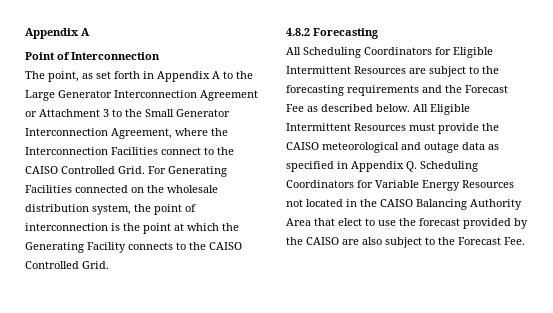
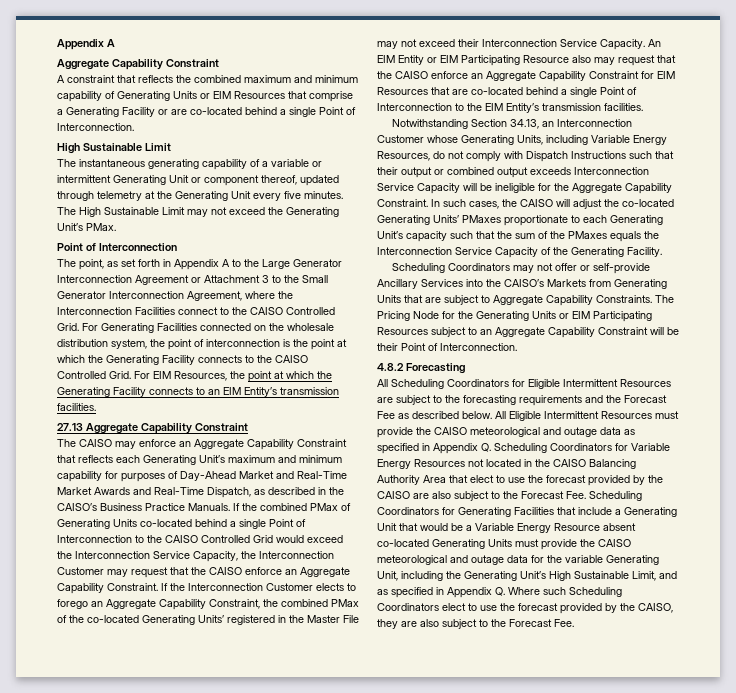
[25,28,90,39] Appendix A -> [57,39,115,50] [57,59,219,70] [57,75,358,83] [57,91,353,102] [57,107,356,117] [57,123,134,131] [57,143,171,154] [57,159,322,170] [57,175,339,186] [57,191,343,201] [57,207,339,217] [57,223,116,231] Appendix A // Aggregate Capability Constraint // A constraint that reflects the combined maximum and minimum capability of Generating Units or EIM Resources that comprise a Generating Facility or are co-located behind a single Point of Interconnection. // High Sustainable Limit // The instantaneous generating capability of a variable or intermittent Generating Unit or component thereof, updated through telemetry at the Generating Unit every five minutes. The High Sustainable Limit may not exceed the Generating Unit’s PMax.
(109, 265) none -> [134,371,332,382] [57,387,339,397] [57,403,96,411] [57,423,248,434] [57,439,347,450] [57,455,342,465] [57,471,347,482] [57,487,344,498] [57,503,351,511] [57,519,306,529] [57,535,343,543] [57,551,334,562] [57,567,350,578] [57,583,356,594] [57,599,359,610] [57,615,359,625] [377,39,661,50] [377,55,676,66] [377,71,675,82] [377,87,637,97] [377,103,643,113] [392,119,633,129] [377,135,667,145] [377,151,674,162] [377,167,649,178] [377,183,672,194] [377,199,674,209] [377,215,663,226] [377,231,659,242] [377,247,662,258] [392,263,651,274] [377,279,667,289] [377,295,674,306] [377,311,652,322] [377,327,679,338] [377,343,517,351] For EIM Resources, the point at which the Generating Facility connects to an EIM Entity’s transmission facilities. // 27.13 Aggregate Capability Constraint // The CAISO may enforce an Aggregate Capability Constraint that reflects each Generating Unit’s maximum and minimum capability for purposes of Day-Ahead Market and Real-Time Market Awards and Real-Time Dispatch, as described in the CAISO’s Business Practice Manuals. If the combined PMax of Generating Units co-located behind a single Point of Interconnection to the CAISO Controlled Grid would exceed the Interconnection Service Capacity, the Interconnection Customer may request that the CAISO enforce an Aggregate Capability Constraint. If the Interconnection Customer elects to forego an Aggregate Capability Constraint, the combined PMax of the co-located Generating Units’ registered in the Master File may not exceed their Interconnection Service Capacity. An EIM Entity or EIM Participating Resource also may request that the CAISO enforce an Aggregate Capability Constraint for EIM Resources that are co-located behind a single Point of Interconnection to the EIM Entity’s transmission facilities. // Notwithstanding Section 34.13, an Interconnection Customer whose Generating Units, including Variable Energy Resources, do not comply with Dispatch Instructions such that their output or combined output exceeds Interconnection Service Capacity will be ineligible for the Aggregate Capability Constraint. In such cases, the CAISO will adjust the co-located Generating Units’ PMaxes proportionate to each Generating Unit’s capacity such that the sum of the PMaxes equals the Interconnection Service Capacity of the Generating Facility. // Scheduling Coordinators may not offer or self-provide Ancillary Services into the CAISO’s Markets from Generating Units that are subject to Aggregate Capability Constraints. The Pricing Node for the Generating Units or EIM Participating Resources subject to an Aggregate Capability Constraint will be their Point of Interconnection.
(525, 241) none -> [589,491,642,501] [377,507,677,517] [377,523,636,533] [377,539,631,550] [377,555,659,565] [377,571,677,581] [377,587,622,598] [377,603,673,614] [377,619,574,629] Scheduling Coordinators for Generating Facilities that include a Generating Unit that would be a Variable Energy Resource absent co-located Generating Units must provide the CAISO meteorological and outage data for the variable Generating Unit, including the Generating Unit’s High Sustainable Limit, and as specified in Appendix Q. Where such Scheduling Coordinators elect to use the forecast provided by the CAISO, they are also subject to the Forecast Fee.

